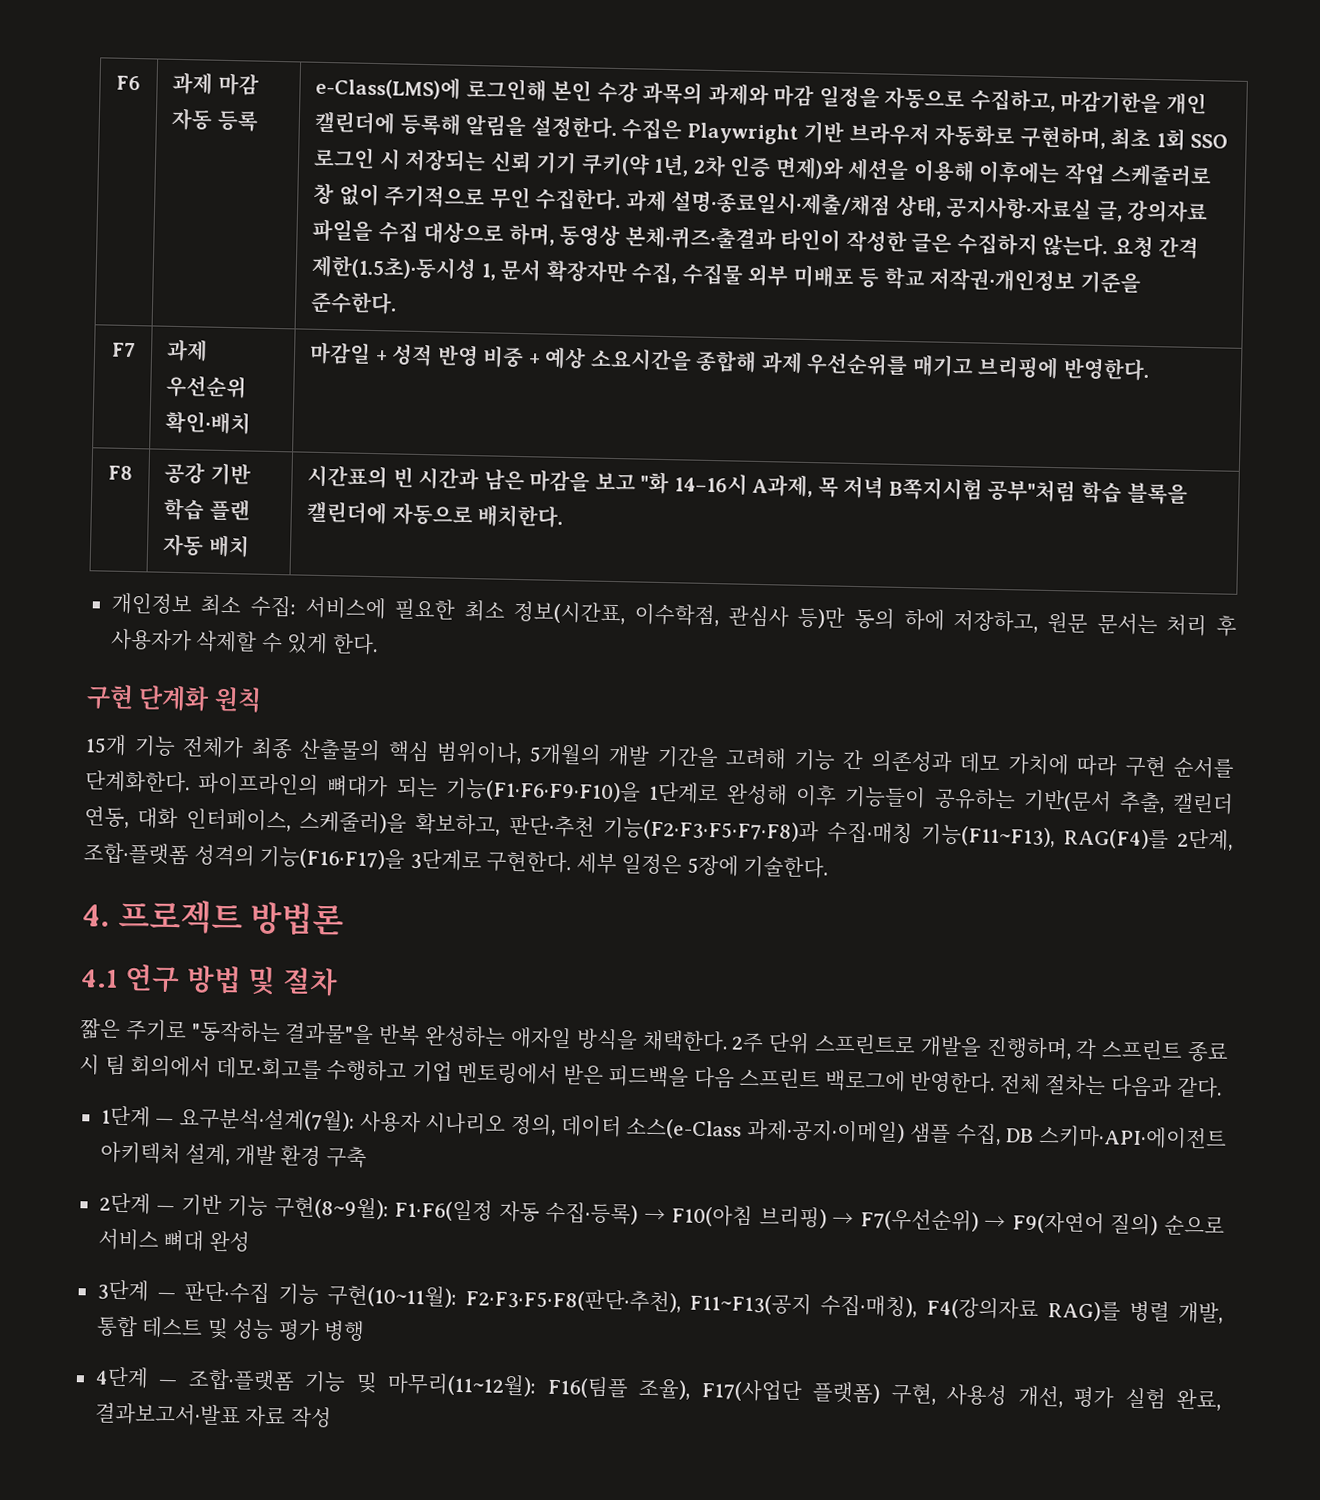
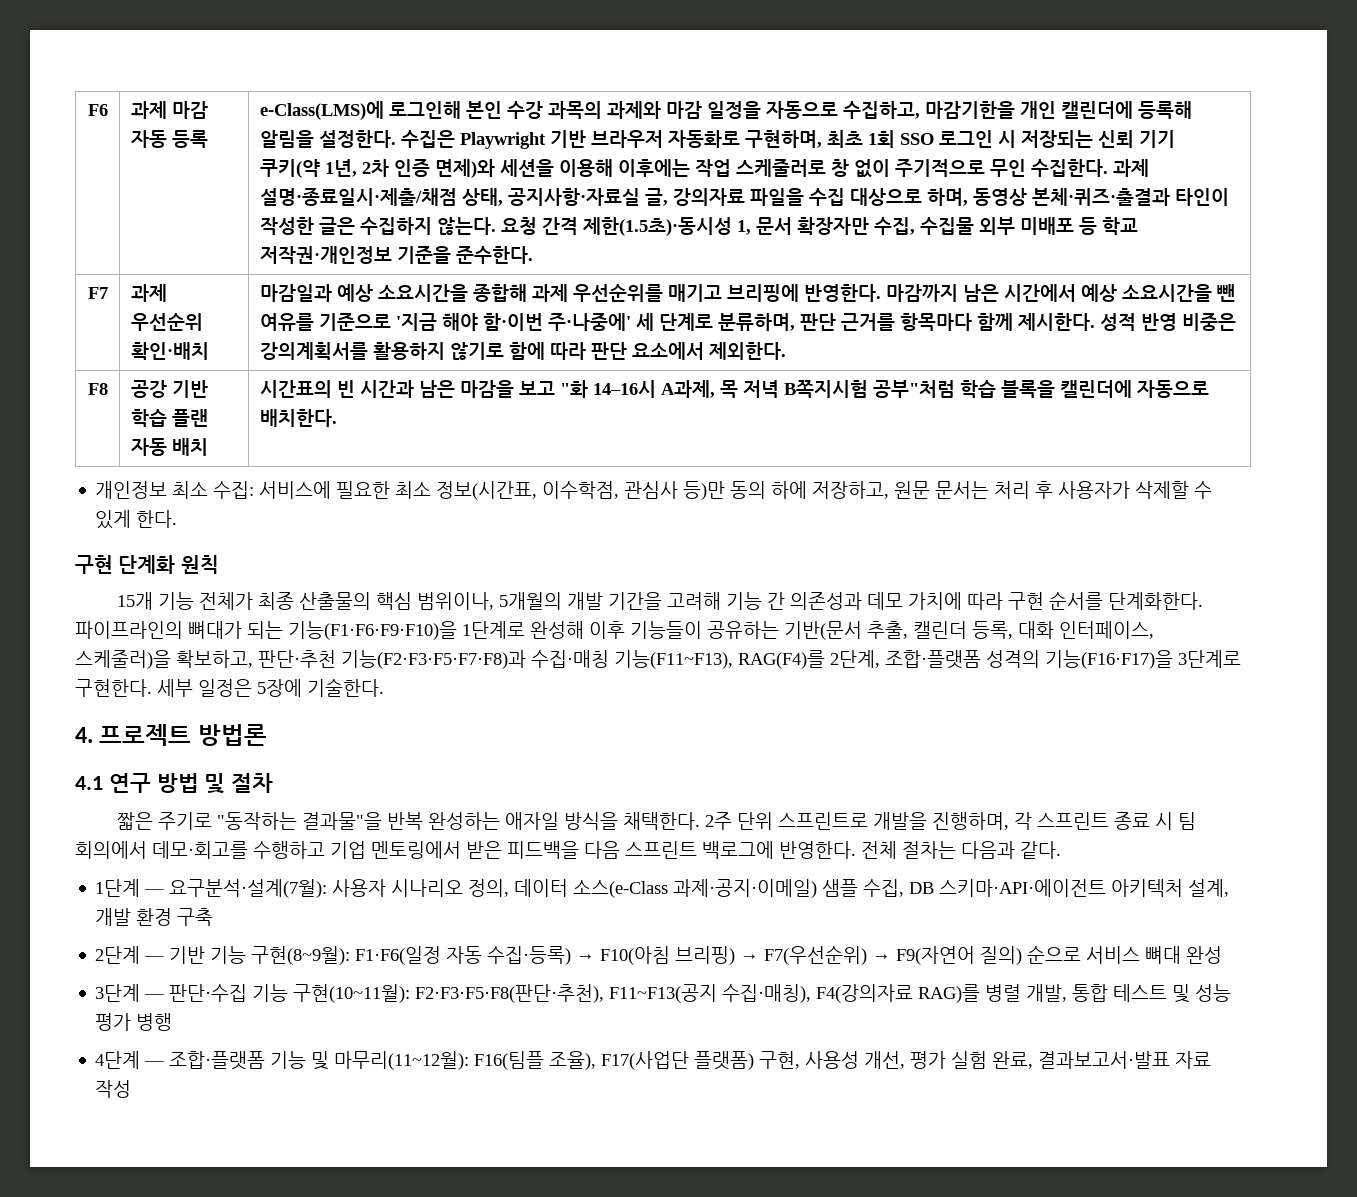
[309,341,541,369] 마감일 + 성적 반영 비중 + -> [259,284,332,302] 마감일과
(1150, 369) none -> [885,284,1235,302] [259,313,1236,331] [259,342,786,361] 마감까지 남은 시간에서 예상 소요시간을 뺀 여유를 기준으로 '지금 해야 함·이번 주·나중에' 세 단계로 분류하며, 판단 근거를 항목마다 함께 제시한다. 성적 반영 비중은 강의계획서를 활용하지 않기로 함에 따라 판단 요소에서 제외한다.
[84,806,129,829] 연동, -> [972,621,1013,639] 등록,

